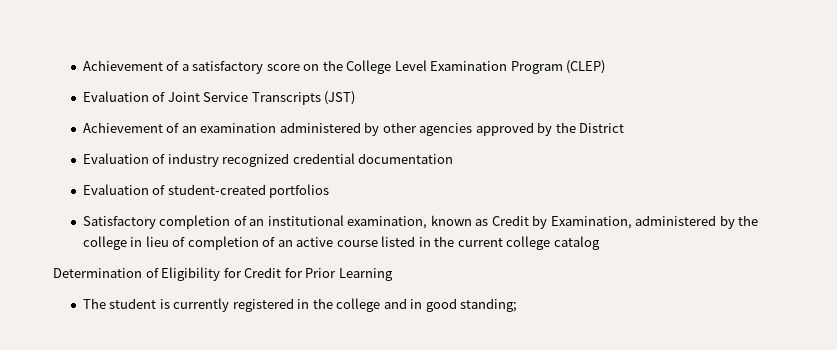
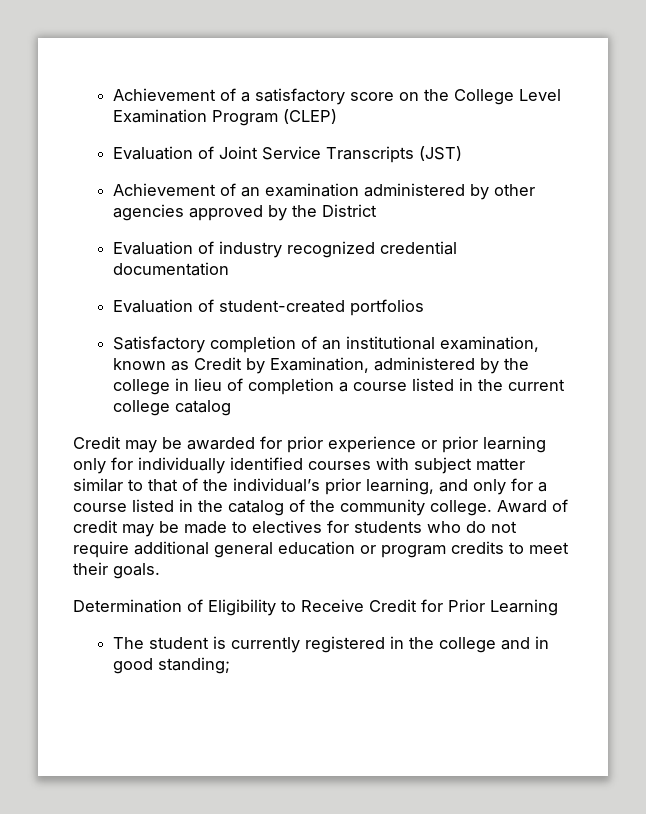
[262,237,334,247] of an active -> [339,382,349,392] a
(600, 243) none -> [73,436,546,453] [73,457,525,474] [73,478,547,495] [73,499,568,516] [73,520,517,537] [73,541,569,558] [73,562,160,579] // Credit may be awarded for prior experience or prior learning only for individually identified courses with subject matter similar to that of the individual’s prior learning, and only for a course listed in the catalog of the community college. Award of credit may be made to electives for students who do not require additional general education or program credits to meet their goals.
[223,268,242,278] for -> [281,599,364,612] to Receive

